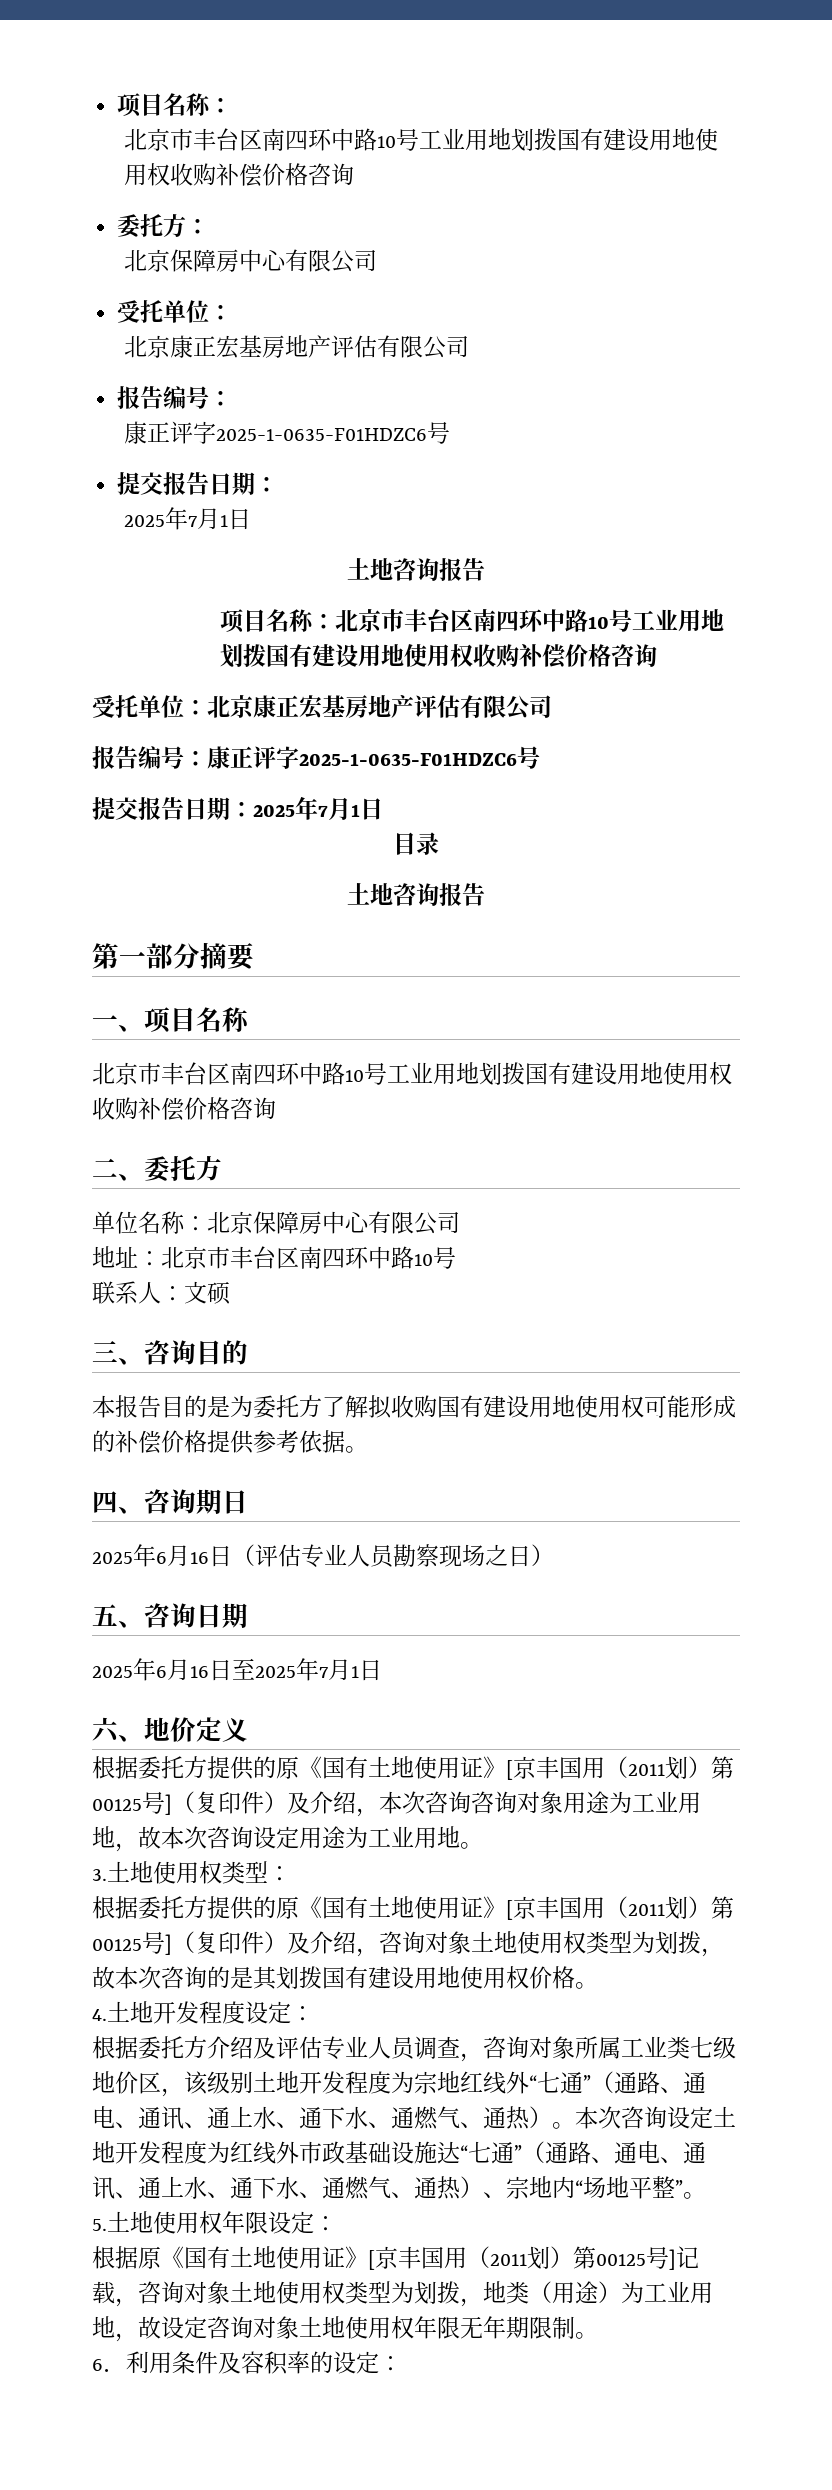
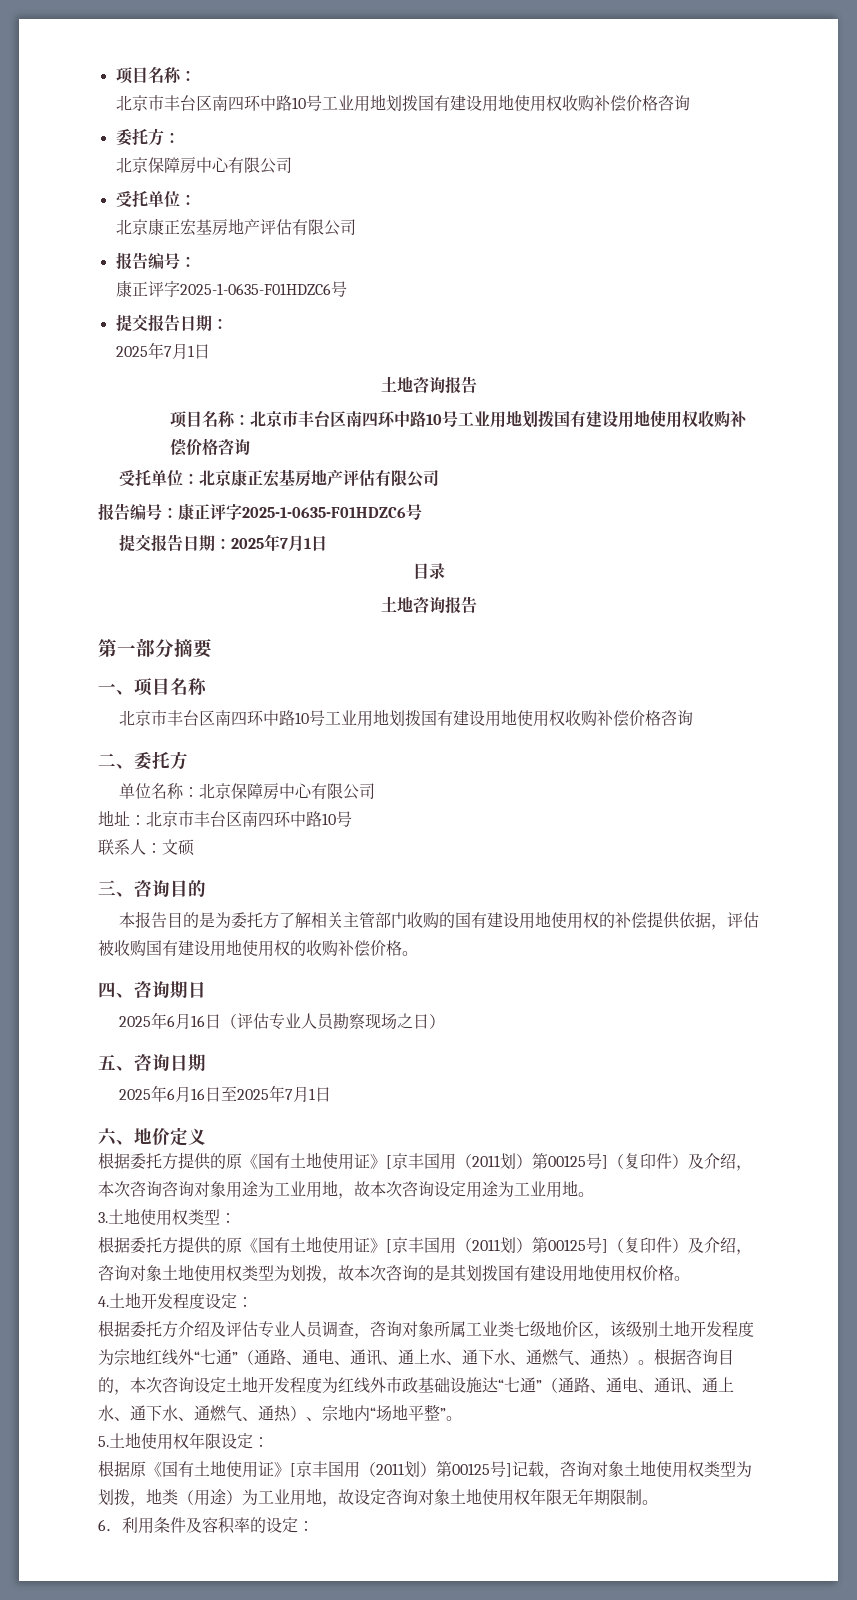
[368,1395,392,1419] 拟 -> [310,911,759,930] [98,940,114,956] 相关主管部门收购的国有建设用地使用权的补偿提供依据，评估被
[644,1395,736,1418] [92,1430,345,1454] 可能形成的补偿价格提供参考依据 -> [290,940,402,957] 的收购补偿价格
(575, 2125) none -> [654,1348,734,1365] [98,1377,130,1395] 根据咨询目的，

